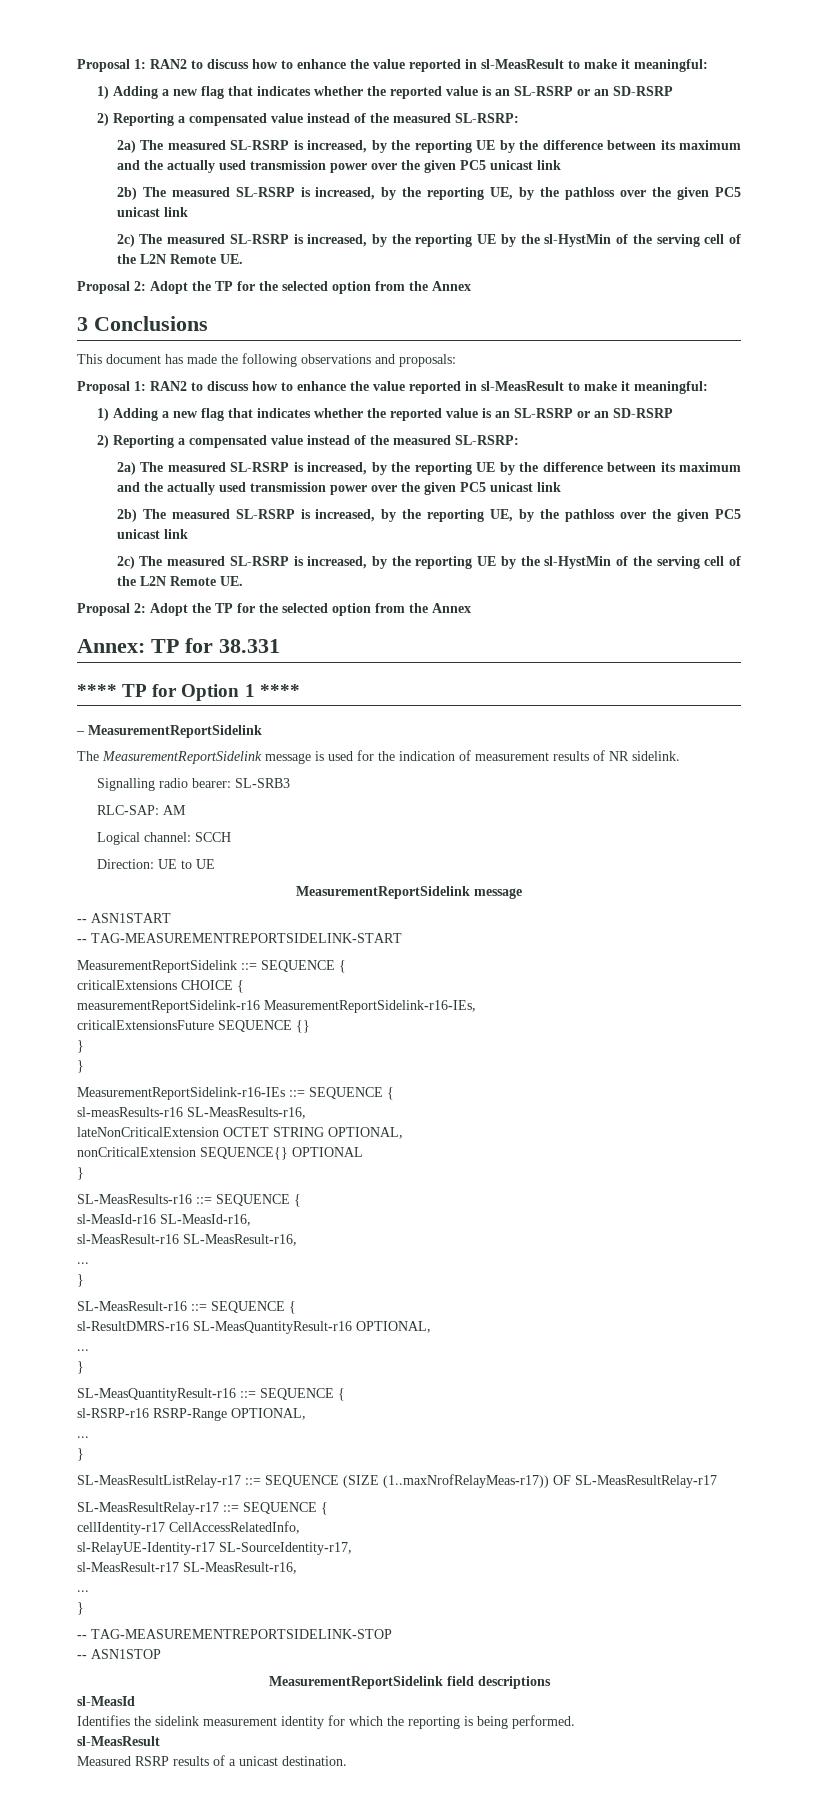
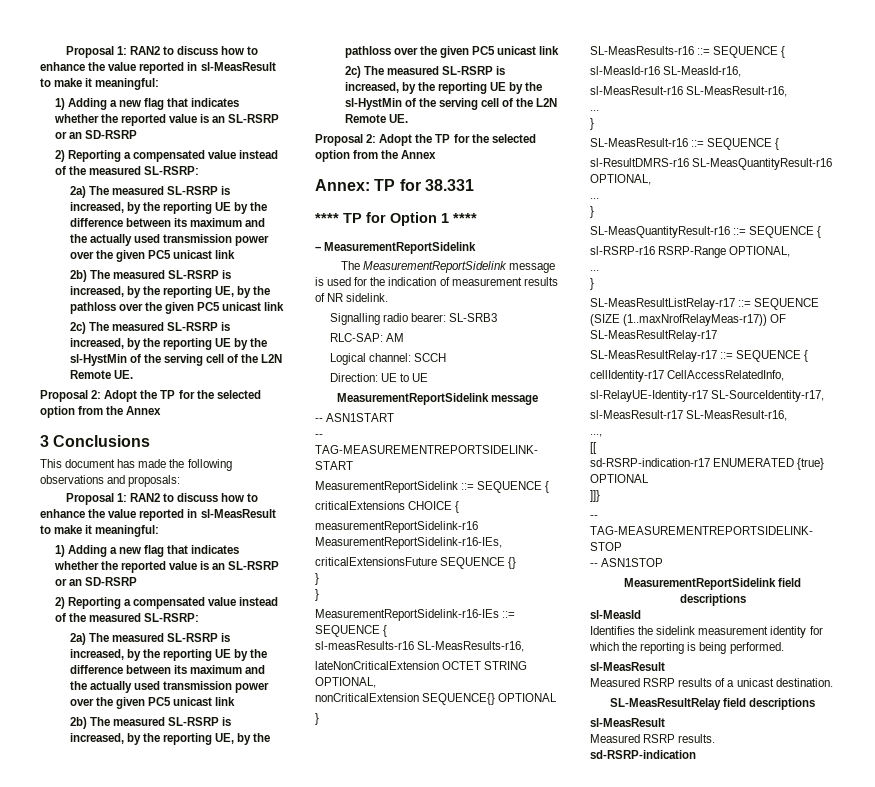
[77,1590,89,1592] [77,1602,84,1615] ... // } -> [590,434,602,437] [590,442,597,454] [590,458,825,470] [590,474,649,483] [590,490,600,502] ..., // [[ // sd-RSRP-indication-r17 ENUMERATED {true} OPTIONAL // ]]}
(347, 1761) none -> [609,698,816,710] [590,718,665,727] [590,734,716,743] [590,750,696,759] // SL-MeasResultRelay field descriptions // sl-MeasResult // Measured RSRP results. // sd-RSRP-indication

